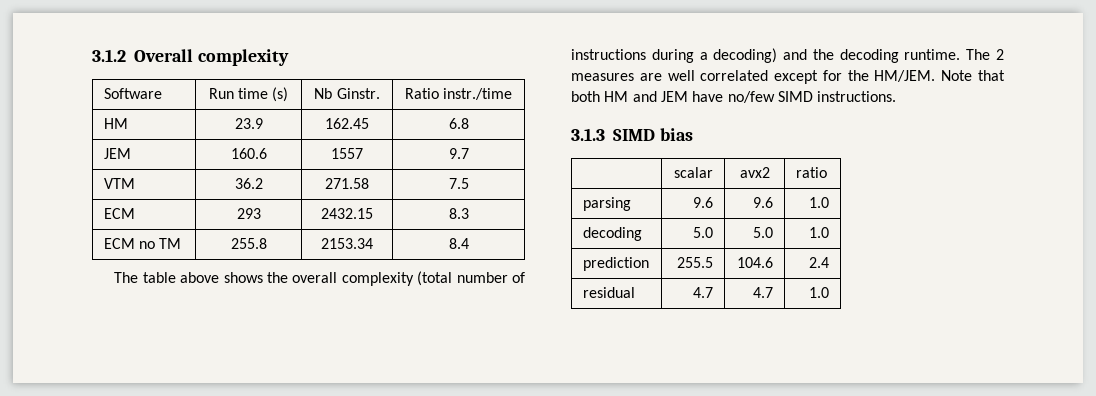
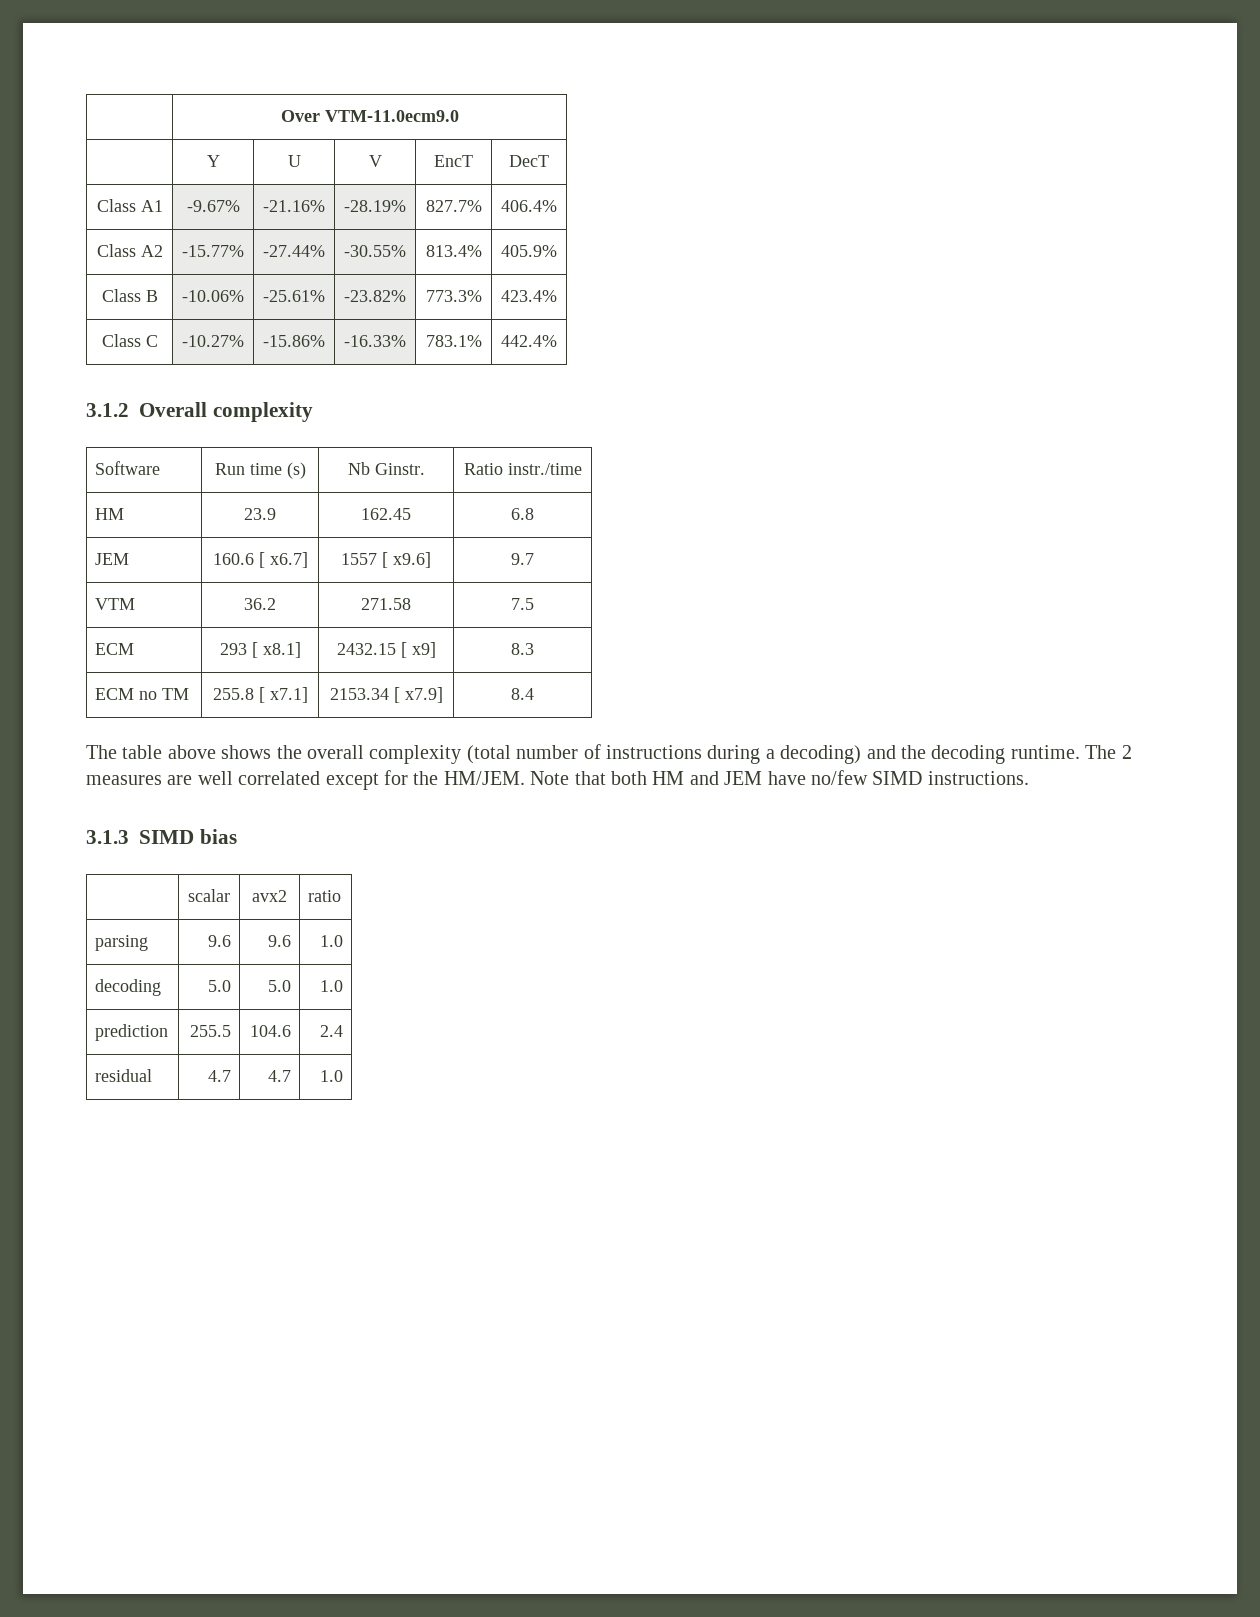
(92, 55) none -> [280,110,459,122] [206,155,220,167] [287,155,301,167] [368,155,382,167] [434,155,473,167] [509,155,549,167] [96,199,163,212] [186,200,240,212] [263,200,325,212] [344,200,406,212] [425,200,482,212] [501,200,557,212] [96,244,163,257] [182,245,244,257] [263,245,325,257] [344,245,406,257] [425,245,482,257] [501,245,557,257] [101,289,158,302] [182,290,244,302] [263,290,325,302] [344,290,406,302] [425,290,482,302] [501,290,557,302] [101,334,158,347] [182,335,244,347] [263,335,325,347] [344,335,406,347] [425,335,482,347] [501,335,557,347] | Over VTM-11.0ecm9.0 // | Y | U | V | EncT | DecT // Class A1 | -9.67% | -21.16% | -28.19% | 827.7% | 406.4% // Class A2 | -15.77% | -27.44% | -30.55% | 813.4% | 405.9% // Class B | -10.06% | -25.61% | -23.82% | 773.3% | 423.4% // Class C | -10.27% | -15.86% | -16.33% | 783.1% | 442.4% //
(267, 153) none -> [258,552,308,568] [ x6.7]
(363, 153) none -> [382,552,432,568] [ x9.6]
(261, 213) none -> [251,642,301,658] [ x8.1]
(373, 213) none -> [400,642,436,658] [ x9]
(267, 243) none -> [258,687,308,703] [ x7.1]
(373, 243) none -> [393,687,443,703] [ x7.9]

